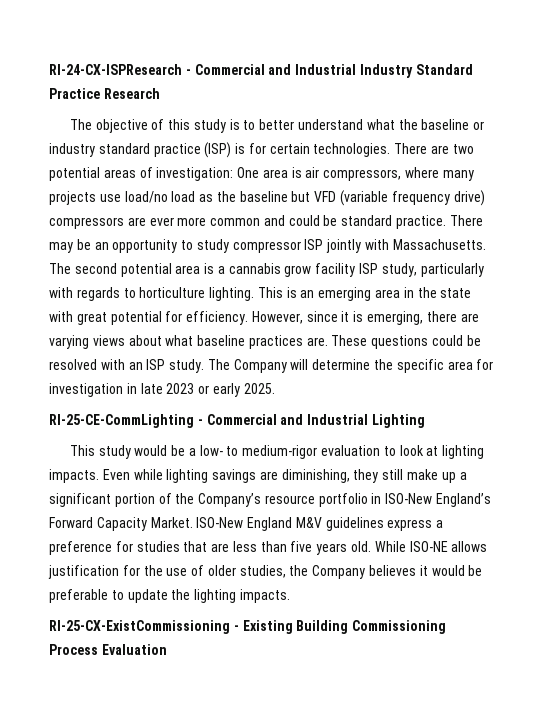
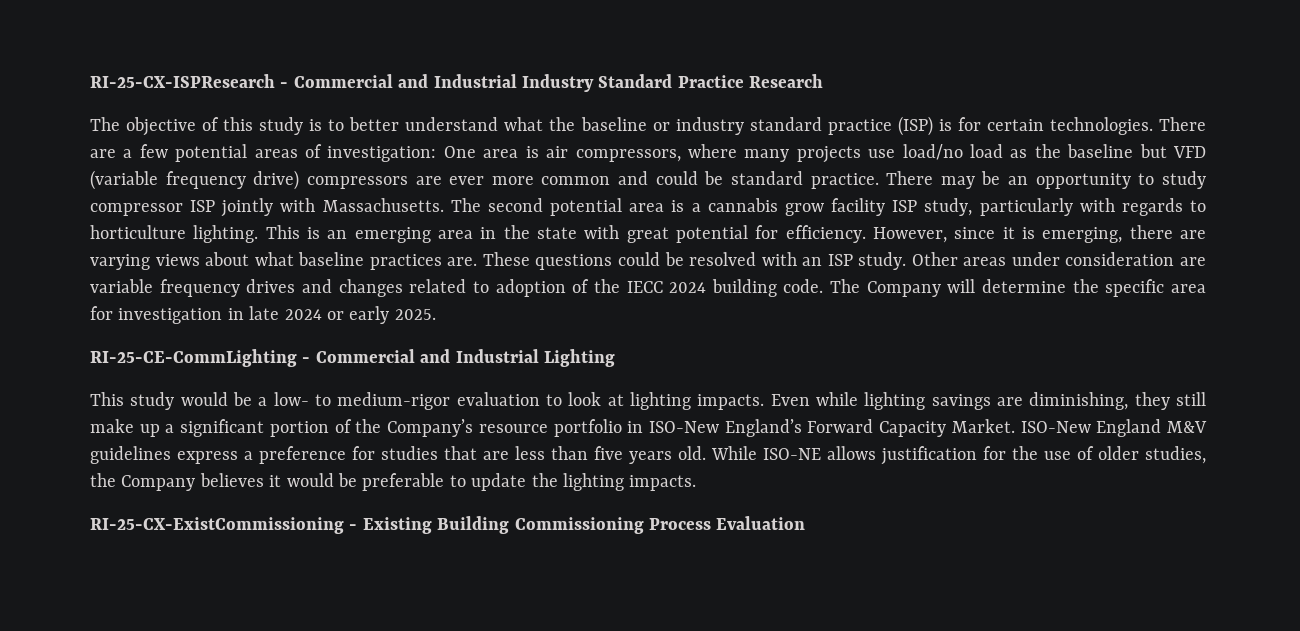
[49,64,182,75] RI-24-CX-ISPResearch -> [90,74,275,88] RI-25-CX-ISPResearch
[452,144,474,154] two -> [123,144,168,158] a few
(205, 366) none -> [911,252,1206,266] [90,279,824,297] Other areas under consideration are variable frequency drives and changes related to adoption of the IECC 2024 building code.
[166,383,195,394] 2023 -> [284,309,322,320] 2024

